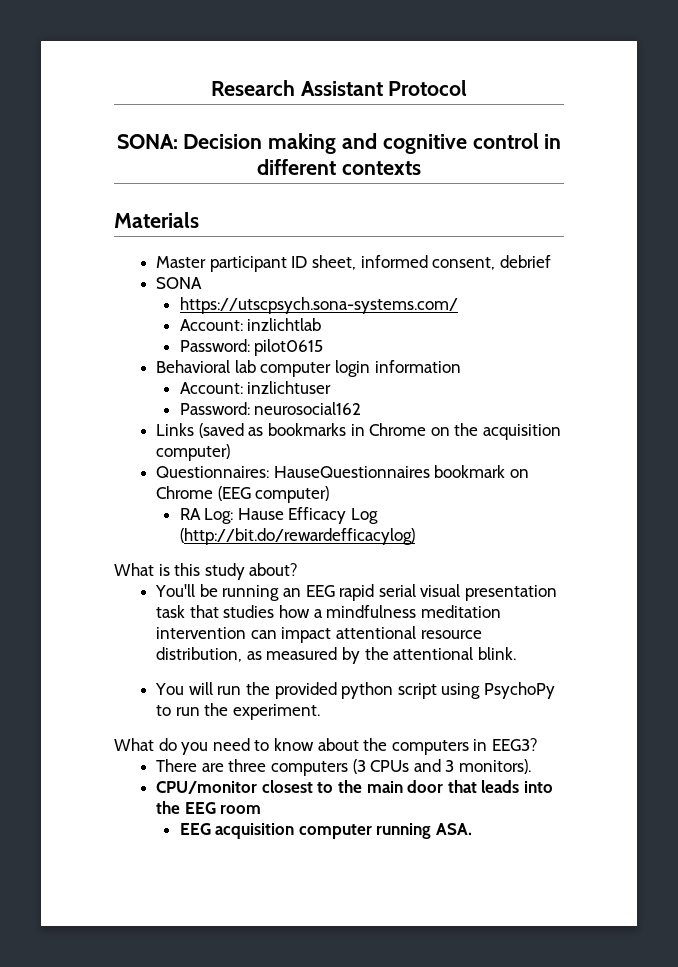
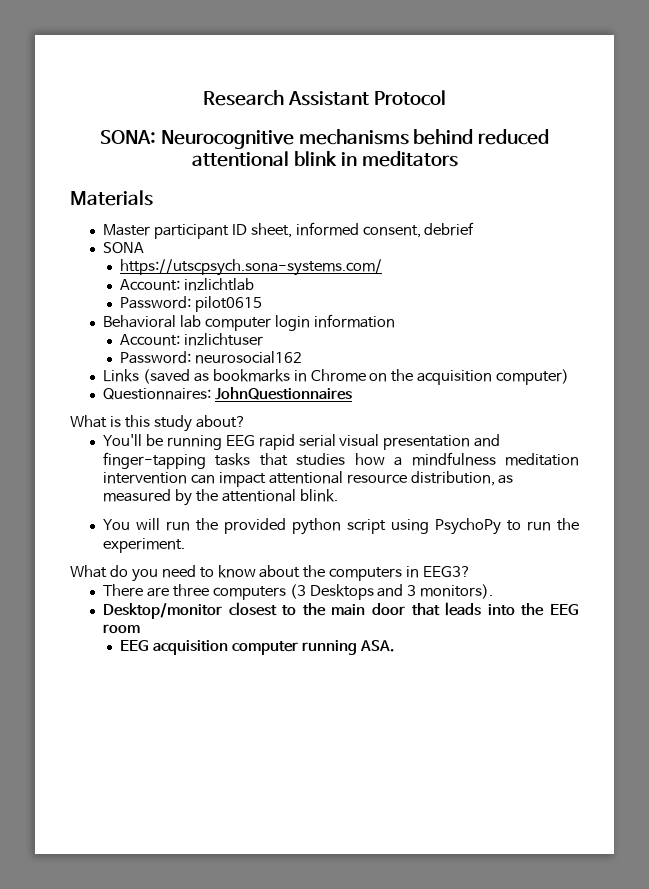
[183,133,562,154] [257,159,421,175] Decision making and cognitive control in different contexts -> [160,129,550,149] [191,151,458,167] Neurocognitive mechanisms behind reduced attentional blink in meditators
[273,465,529,478] [156,486,330,503] [179,507,379,524] [179,528,415,545] HauseQuestionnaires bookmark on Chrome (EEG computer) // RA Log: Hause Efficacy Log (http://bit.do/rewardefficacylog) -> [214,387,352,400] JohnQuestionnaires
[282,588,301,597] an -> (222, 442) none
[156,605,186,618] task -> [474,434,501,447] [102,452,251,469] and finger-tapping tasks
[370,760,410,772] CPUs -> [309,584,374,600] Desktops
[156,781,258,794] CPU/monitor -> [102,603,222,619] Desktop/monitor

